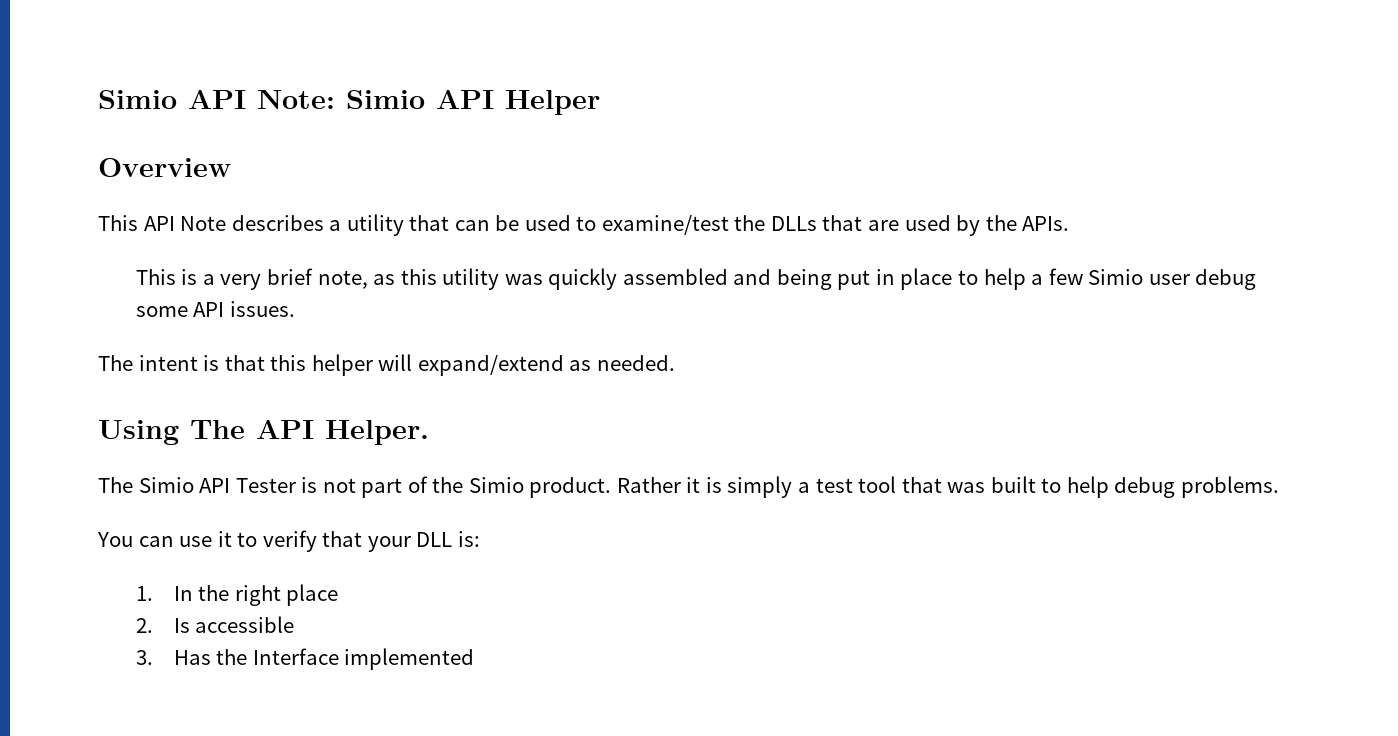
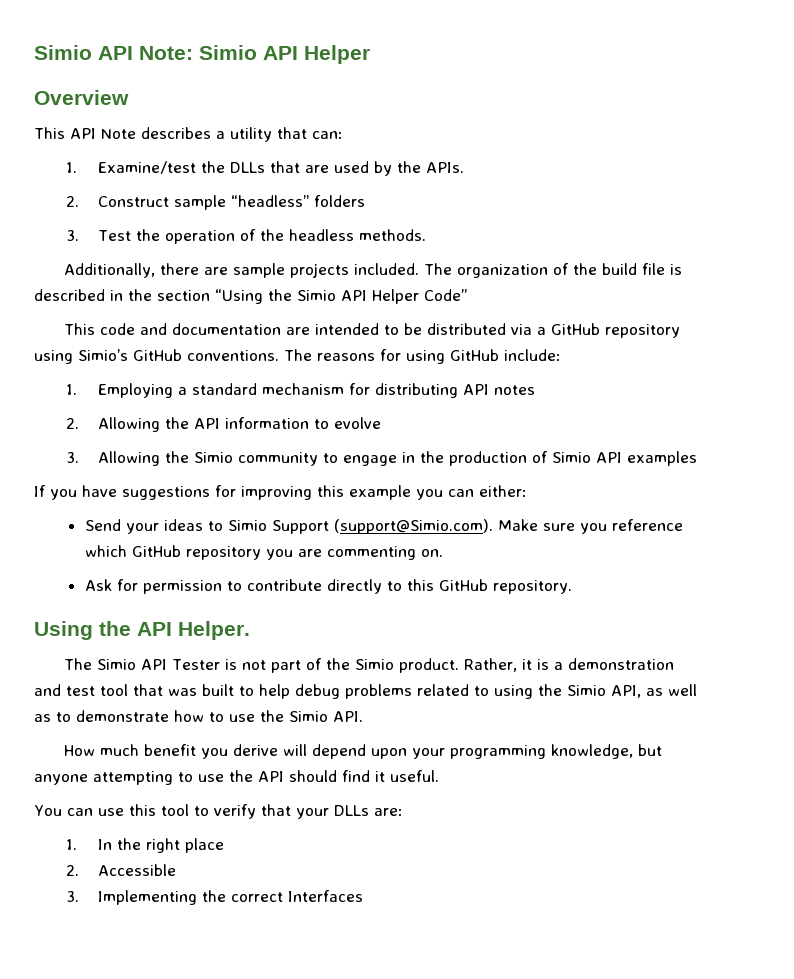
[454,215,729,235] can be used to examine/test -> [312,131,343,139] [66,161,197,174] can: // 1. Examine/test
[135,268,1257,290] [135,301,295,317] [98,354,675,376] This is a very brief note, as this utility was quickly assembled and being put in place to help a few Simio user debug some API issues. // The intent is that this helper will expand/extend as needed. -> [66,195,366,210] [66,229,427,244] [64,263,683,278] [34,289,467,304] [64,323,681,338] [34,349,561,364] [66,383,536,398] [66,417,382,432] [66,451,698,466] [34,485,527,500] [84,519,683,534] [84,545,443,560] [84,579,572,594] 2. Construct sample “headless” folders // 3. Test the operation of the headless methods. // Additionally, there are sample projects included. The organization of the build file is described in the section “Using the Simio API Helper Code” // This code and documentation are intended to be distributed via a GitHub repository using Simio’s GitHub conventions. The reasons for using GitHub include: // 1. Employing a standard mechanism for distributing API notes // 2. Allowing the API information to evolve // 3. Allowing the Simio community to engage in the production of Simio API examples // If you have suggestions for improving this example you can either: // Send your ideas to Simio Support (support@Simio.com). Make sure you reference which GitHub repository you are commenting on. // Ask for permission to contribute directly to this GitHub repository.
[190,420,245,439] The -> [99,621,131,636] the
[616,477,681,493] Rather -> [464,658,518,672] Rather,
[727,476,811,498] simply a -> [554,658,675,670] [34,684,61,696] a demonstration and
[1180,476,1279,498] problems. -> [345,684,697,699] [34,710,363,722] [64,744,663,759] [34,770,439,785] problems related to using the Simio API, as well as to demonstrate how to use the Simio API. // How much benefit you derive will depend upon your programming knowledge, but anyone attempting to use the API should find it useful.
[217,531,232,547] it -> [128,804,189,816] this tool
[416,531,480,547] DLL is: -> [333,805,403,816] DLLs are:
[173,616,295,633] [135,648,475,670] Is accessible // 3. Has the Interface implemented -> [98,864,177,876] [66,890,364,905] Accessible // 3. Implementing the correct Interfaces

